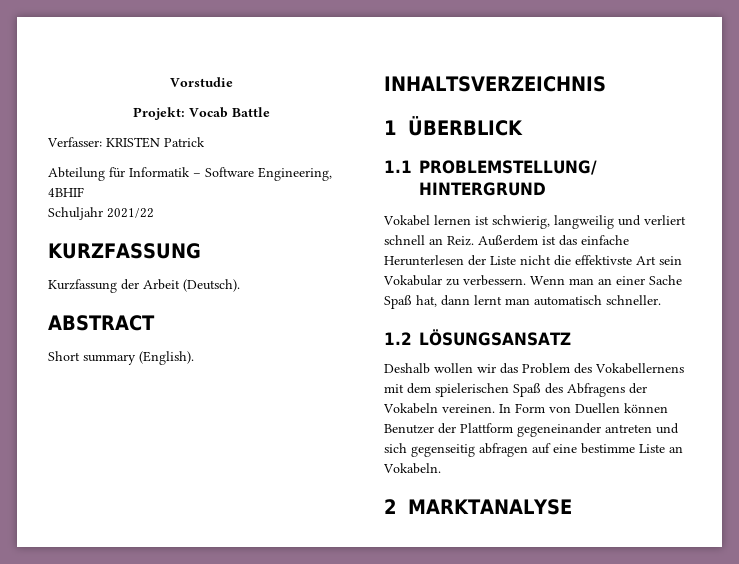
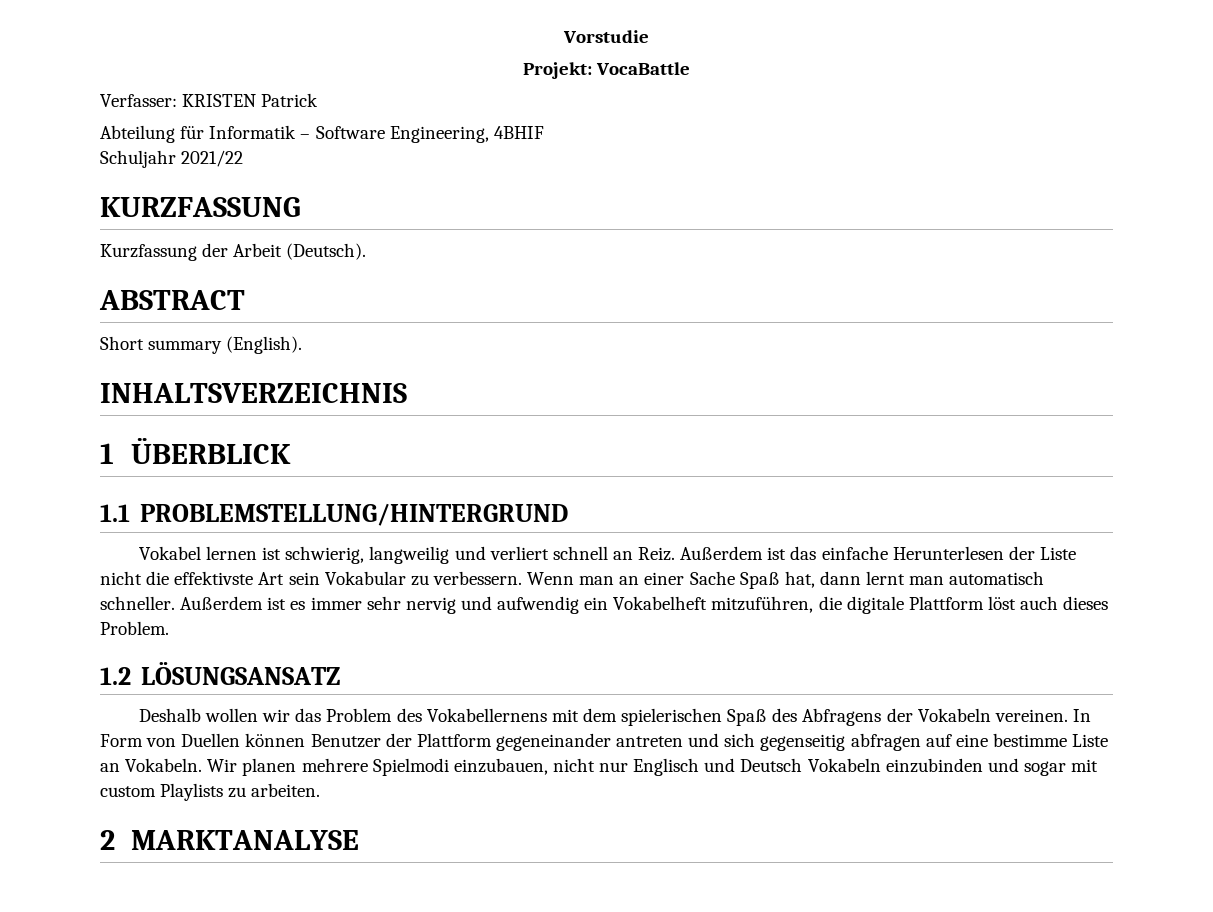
[189,107,270,118] Vocab Battle -> [596,62,691,75] VocaBattle
(661, 300) none -> [180,596,1109,614] [100,621,169,635] Außerdem ist es immer sehr nervig und aufwendig ein Vokabelheft mitzuführen, die digitale Plattform löst auch dieses Problem.
(441, 468) none -> [207,758,1099,776] [100,783,321,801] Wir planen mehrere Spielmodi einzubauen, nicht nur Englisch und Deutsch Vokabeln einzubinden und sogar mit custom Playlists zu arbeiten.

